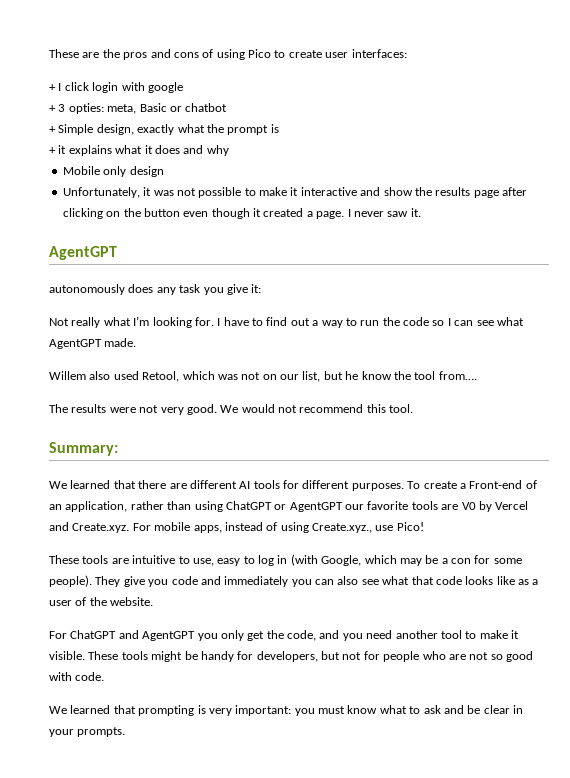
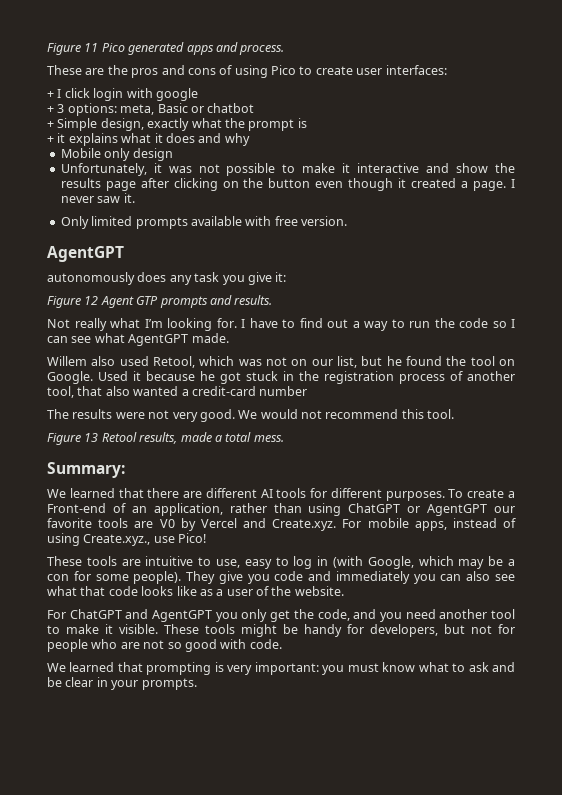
(49, 53) none -> [47,42,285,55] Figure 11 Pico generated apps and process. //
[68,103,104,114] opties: -> [67,103,117,116] options:
(421, 212) none -> [60,216,347,229] // Only limited prompts available with free version.
(262, 288) none -> [47,295,273,308] // Figure 12 Agent GTP prompts and results.
[361,371,392,380] know -> [405,356,442,366] found
[438,371,477,380] from…. -> [498,359,515,366] [47,371,515,384] [47,386,308,398] on Google. Used it because he got stuck in the registration process of another tool, that also wanted a credit-card number
(414, 408) none -> [47,432,284,445] // Figure 13 Retool results, made a total mess.

